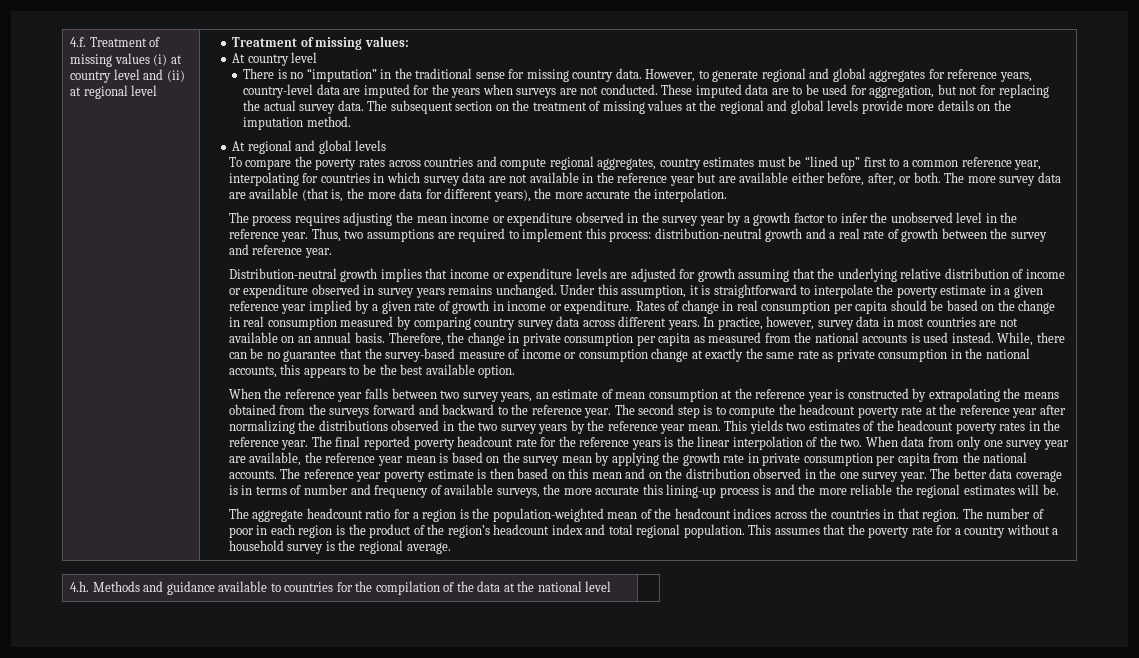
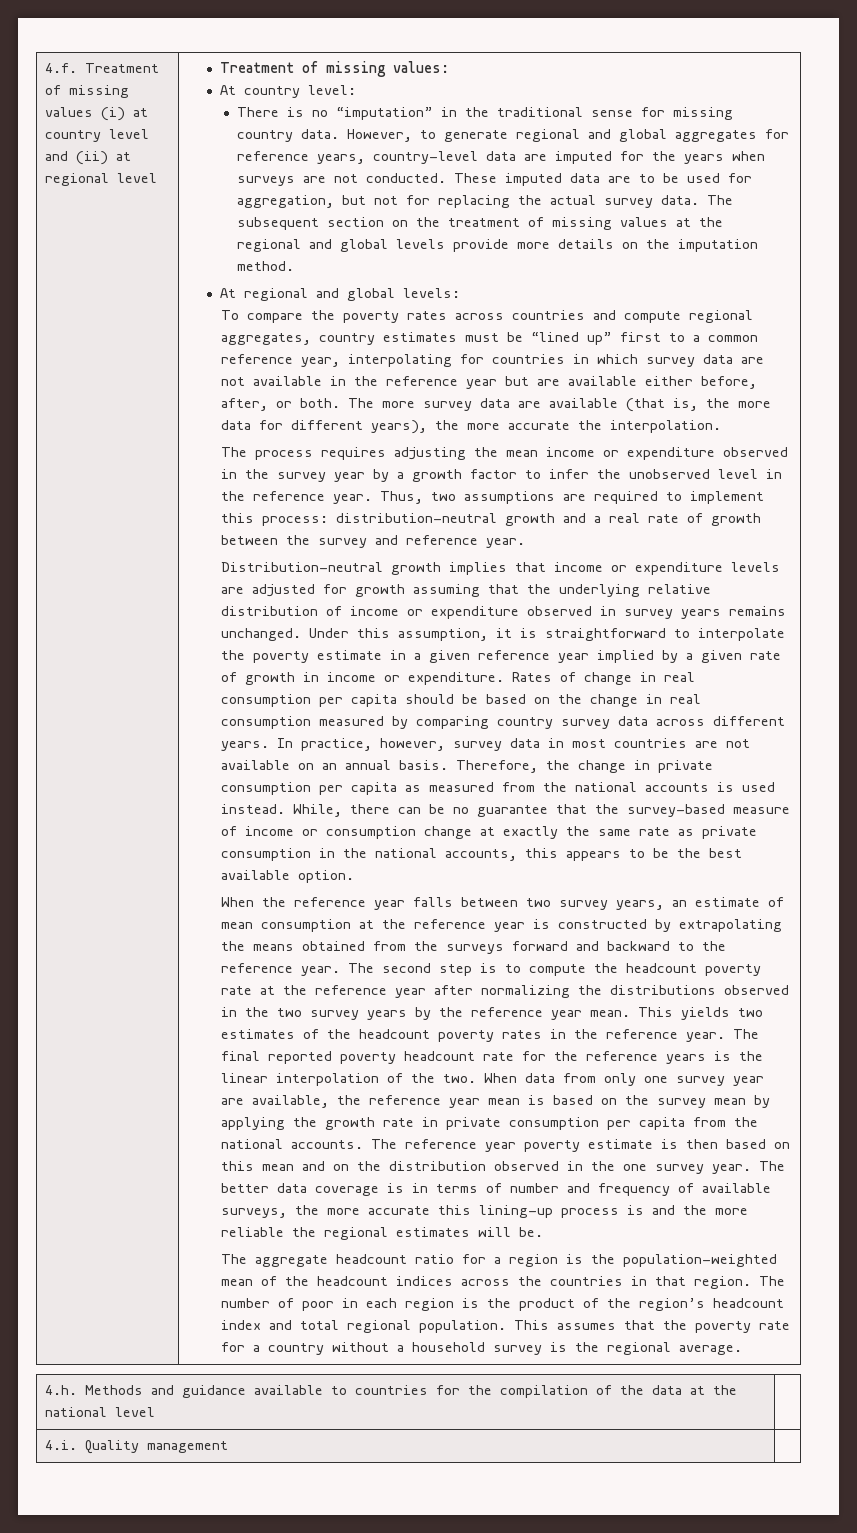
[291,52,318,63] level -> [307,85,356,95] level:
[355,140,387,151] levels -> [402,288,460,298] levels:
(612, 586) none -> [44,1440,228,1454] // 4.i. Quality management |

